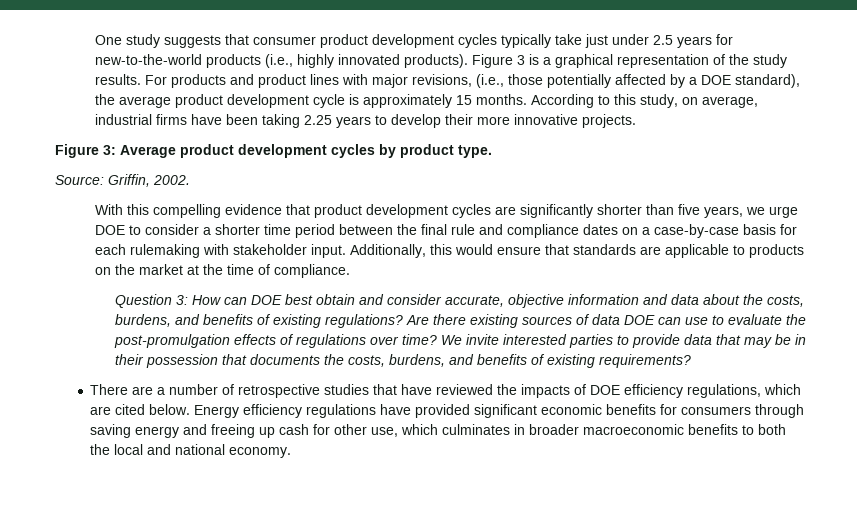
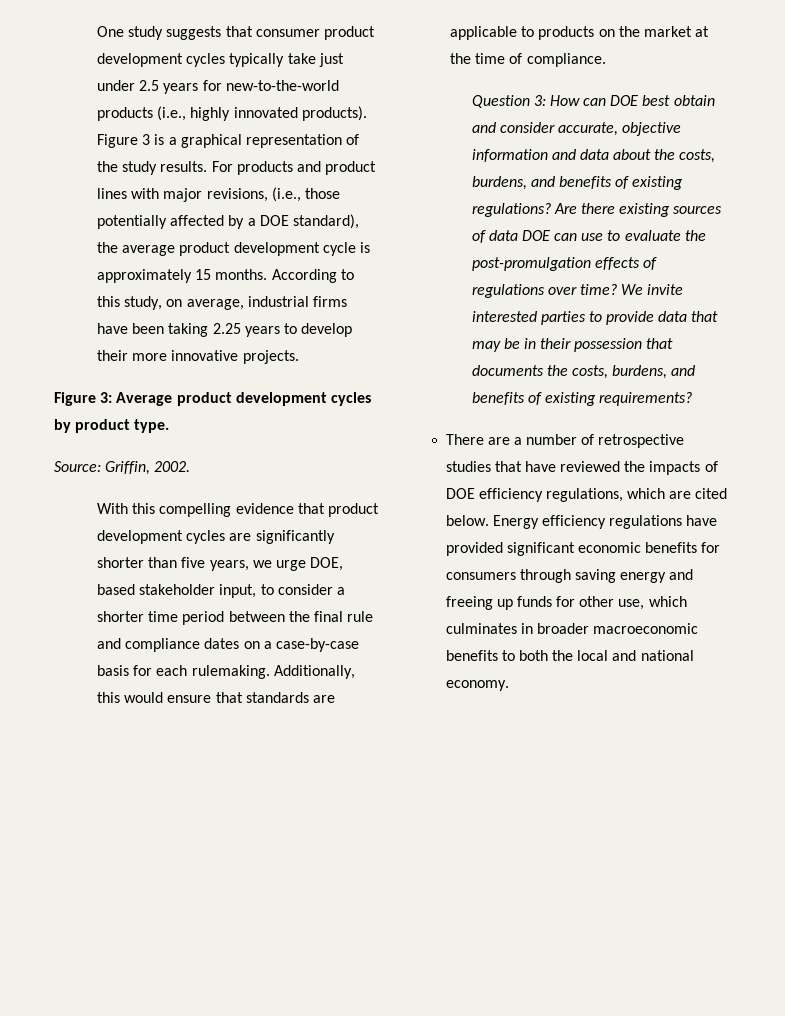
[94,225,125,235] DOE -> [310,557,344,571] [97,584,257,598] DOE, based stakeholder input,
[129,244,346,258] rulemaking with stakeholder input. -> [191,665,270,679] rulemaking.
[279,424,310,435] cash -> [516,596,552,607] funds

